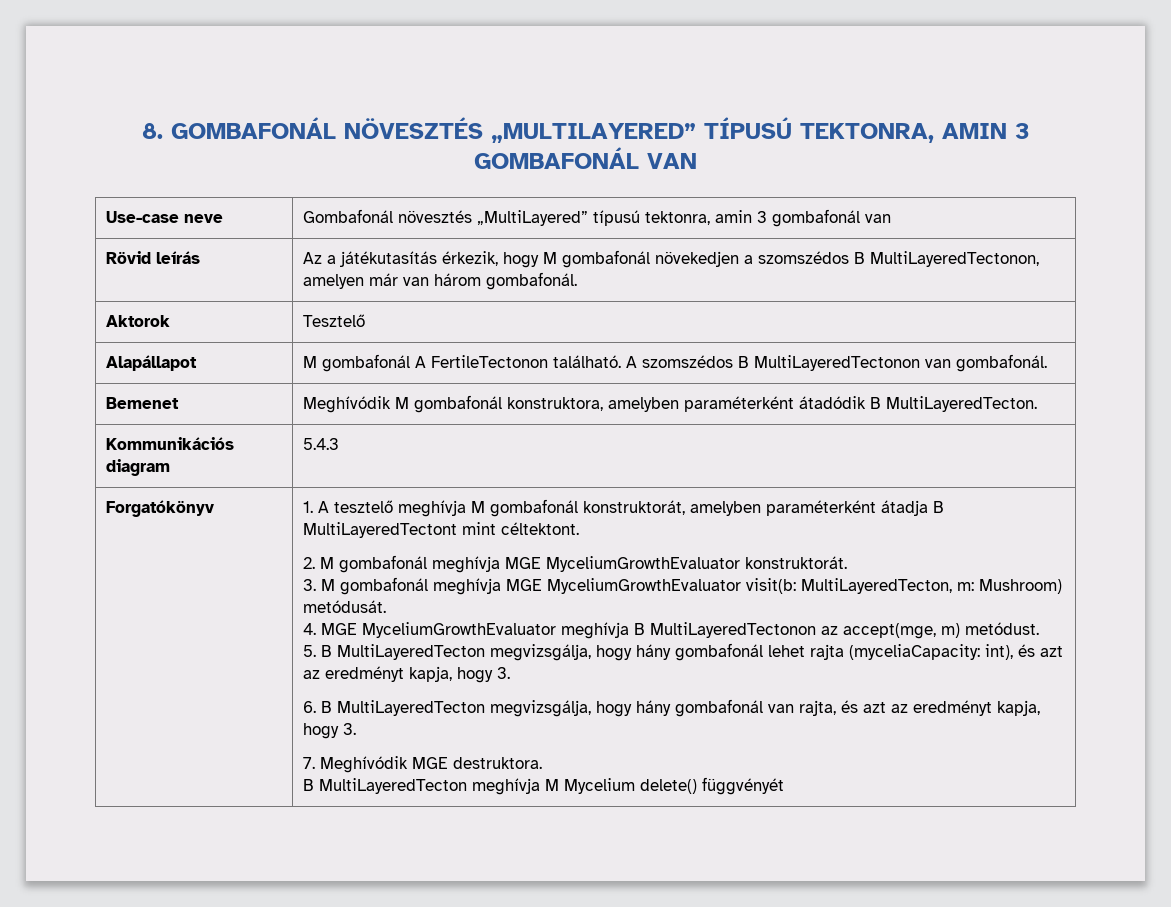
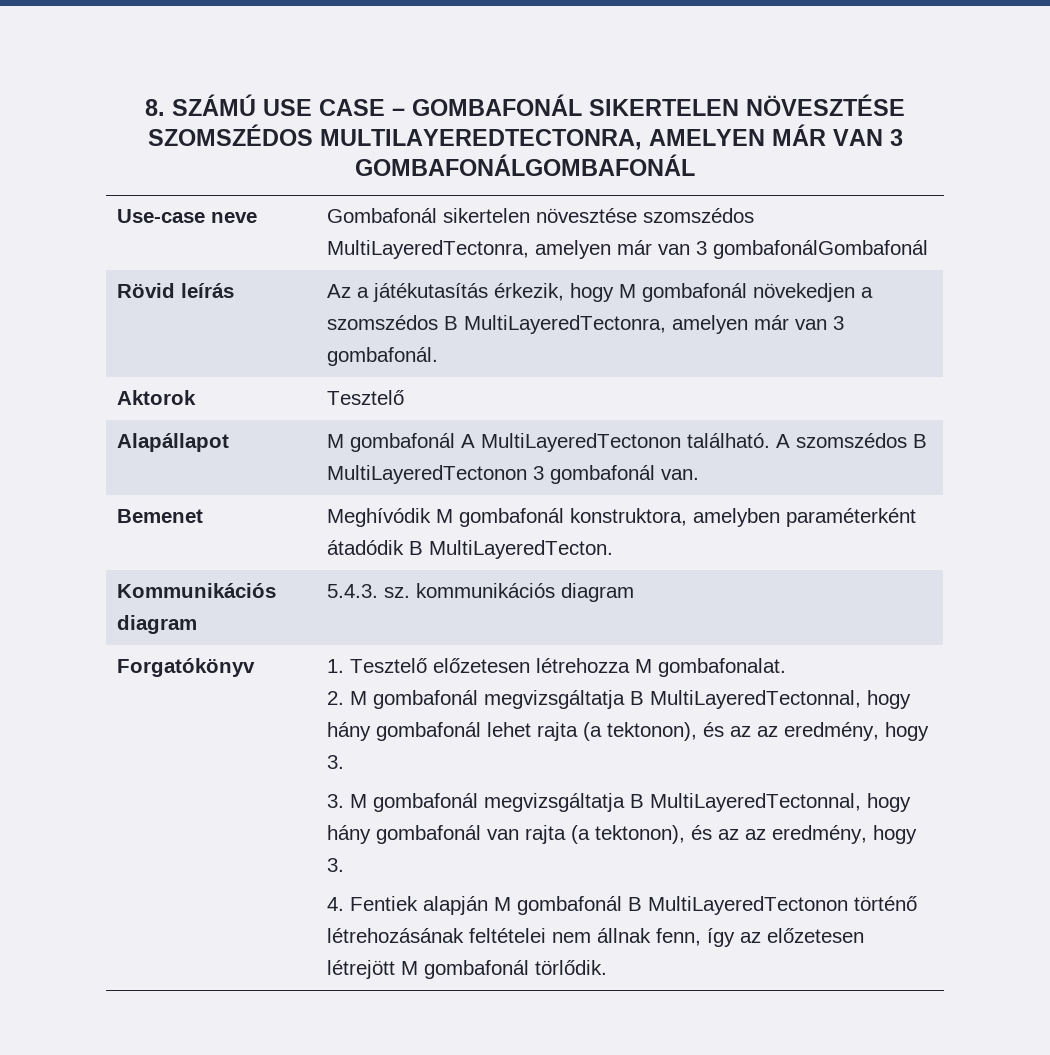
[170,117,1030,143] [474,147,697,169] [105,211,223,223] [302,209,891,227] GOMBAFONÁL NÖVESZTÉS „MULTILAYERED” TÍPUSÚ TEKTONRA, AMIN 3 GOMBAFONÁL VAN // Use-case neve | Gombafonál növesztés „MultiLayered” típusú tektonra, amin 3 gombafonál van -> [172,94,905,116] [147,124,903,150] [355,154,695,176] [117,209,258,223] [327,208,755,223] [327,240,929,259] SZÁMÚ USE CASE – GOMBAFONÁL SIKERTELEN NÖVESZTÉSE SZOMSZÉDOS MULTILAYEREDTECTONRA, AMELYEN MÁR VAN 3 GOMBAFONÁLGOMBAFONÁL // Use-case neve | Gombafonál sikertelen növesztése szomszédos MultiLayeredTectonra, amelyen már van 3 gombafonálGombafonál
[869,251,1039,267] [302,273,481,289] MultiLayeredTectonon, amelyen már van három -> [464,315,845,334] MultiLayeredTectonra, amelyen már van 3
[430,355,548,368] FertileTectonon -> [481,433,682,452] MultiLayeredTectonon
[924,354,1047,372] van gombafonál. -> [533,465,700,484] 3 gombafonál van.
[302,438,339,450] [105,500,214,517] [302,499,944,517] [302,522,579,538] [302,555,847,573] [302,577,1062,595] [302,600,386,613] [302,622,1039,639] [302,644,591,661] 5.4.3 // Forgatókönyv | 1. A tesztelő meghívja M gombafonál konstruktorát, amelyben paraméterként átadja B MultiLayeredTectont mint céltektont. // 2. M gombafonál meghívja MGE MyceliumGrowthEvaluator konstruktorát. // 3. M gombafonál meghívja MGE MyceliumGrowthEvaluator visit(b: MultiLayeredTecton, m: Mushroom) metódusát. // 4. MGE MyceliumGrowthEvaluator meghívja B MultiLayeredTectonon az accept(mge, m) metódust. // 5. B MultiLayeredTecton megvizsgálja, -> [327,583,635,602] [117,658,256,677] [327,658,787,677] [327,690,862,709] 5.4.3. sz. kommunikációs diagram // Forgatókönyv | 1. Tesztelő előzetesen létrehozza M gombafonalat. // 2. M gombafonál megvizsgáltatja B MultiLayeredTectonnal,
[848,644,1063,660] [302,666,510,683] [302,699,1040,717] [302,723,356,739] [302,756,542,773] [302,777,784,795] (myceliaCapacity: int), és azt az eredményt kapja, hogy 3. // 6. B MultiLayeredTecton megvizsgálja, hogy hány gombafonál van rajta, és azt az eredményt kapja, hogy 3. // 7. Meghívódik MGE destruktora. // B MultiLayeredTecton meghívja M Mycelium delete() függvényét -> [583,722,930,741] [327,755,345,769] [327,793,912,812] [327,825,918,844] [327,858,345,872] [327,896,918,915] [327,928,865,947] [327,960,608,979] (a tektonon), és az az eredmény, hogy 3. // 3. M gombafonál megvizsgáltatja B MultiLayeredTectonnal, hogy hány gombafonál van rajta (a tektonon), és az az eredmény, hogy 3. // 4. Fentiek alapján M gombafonál B MultiLayeredTectonon történő létrehozásának feltételei nem állnak fenn, így az előzetesen létrejött M gombafonál törlődik.

